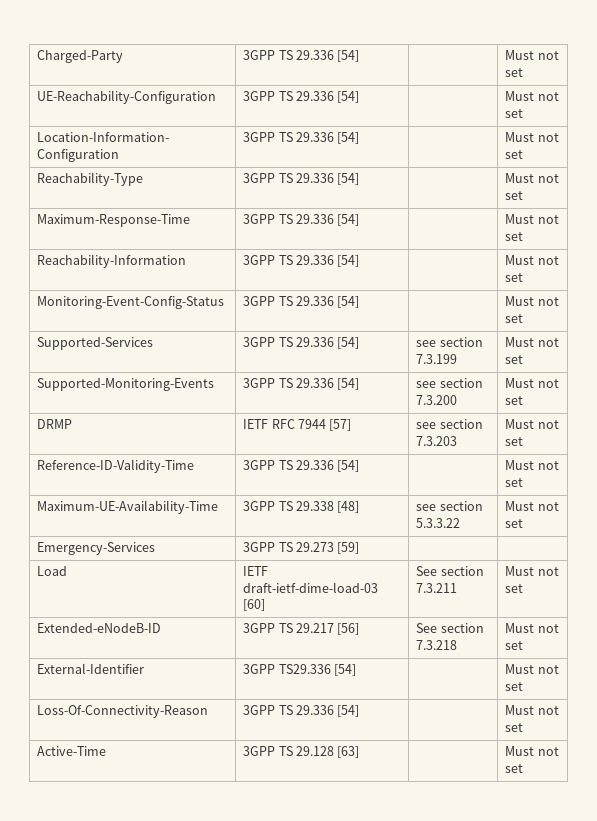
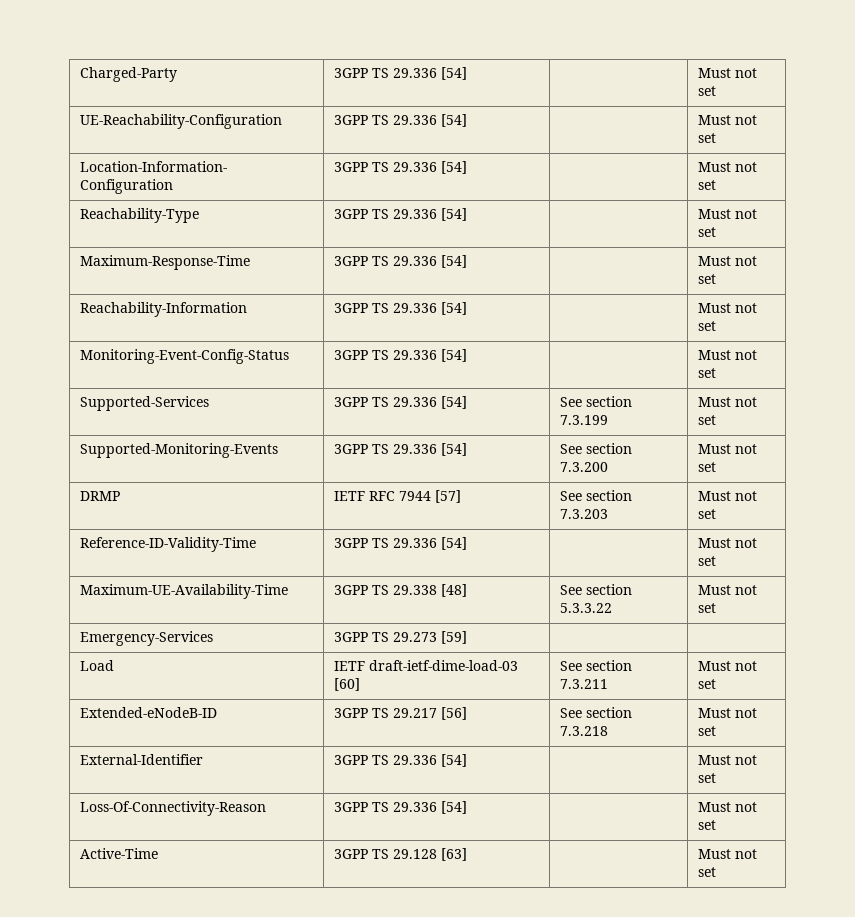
[416,340,437,347] see -> [559,397,582,407] See
[416,381,437,388] see -> [559,444,582,454] See
[416,422,437,429] see -> [559,491,582,501] See
[416,504,437,511] see -> [559,585,582,595] See
[278,664,331,674] TS29.336 -> [371,755,437,765] TS 29.336

